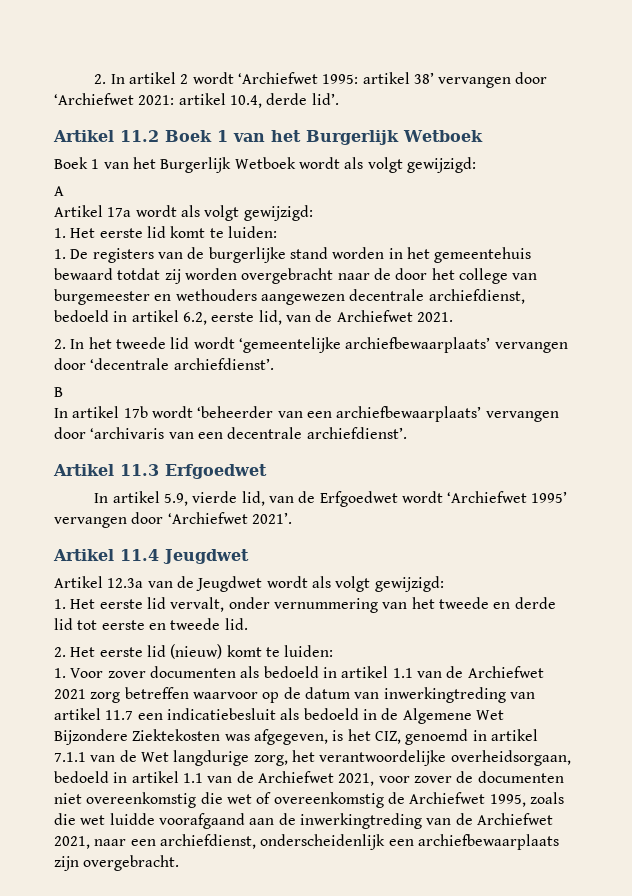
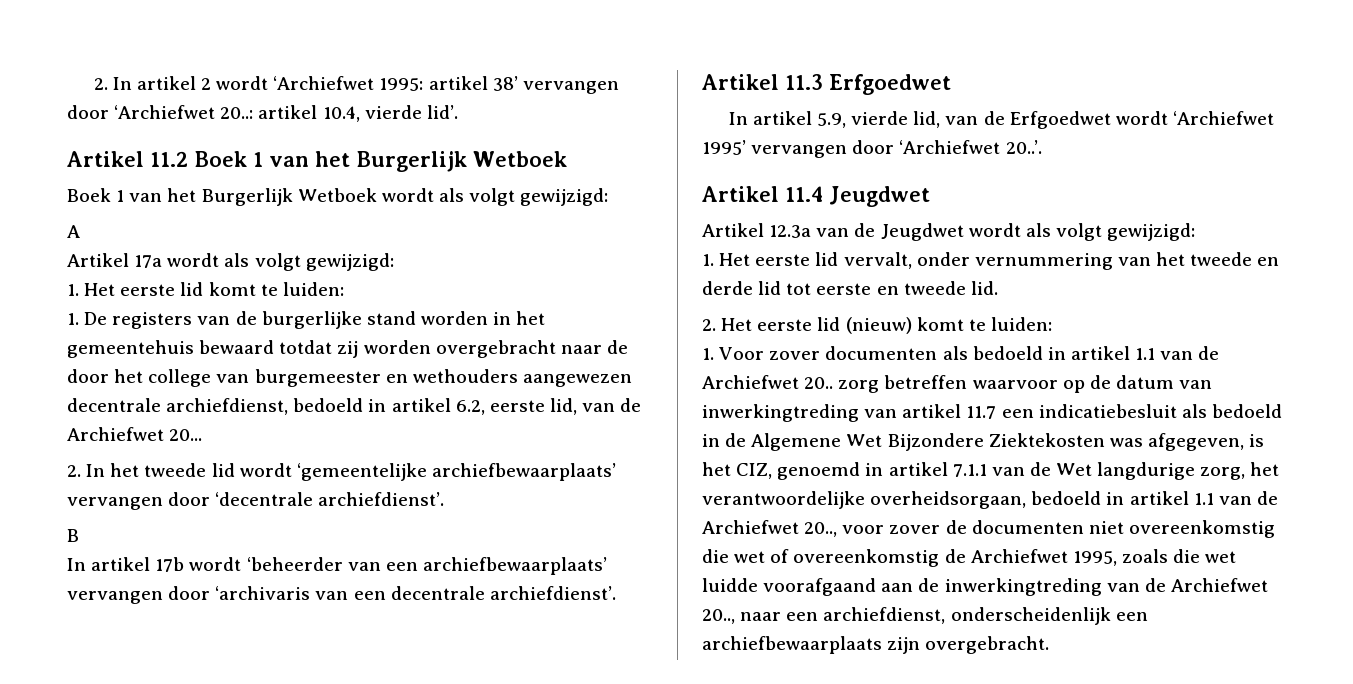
[138,95,175,105] 2021: -> [220,107,254,119] 20..:
[266,93,308,105] derde -> [364,105,422,119] vierde
[416,312,453,322] 2021. -> [169,429,203,441] 20...
[251,512,292,524] 2021’. -> [1005,140,1043,154] 20..’.
[54,689,86,699] 2021 -> [804,377,834,389] 20..
[338,773,375,786] 2021, -> [804,522,838,537] 20..,
[54,836,90,849] 2021, -> [702,609,735,624] 20..,

